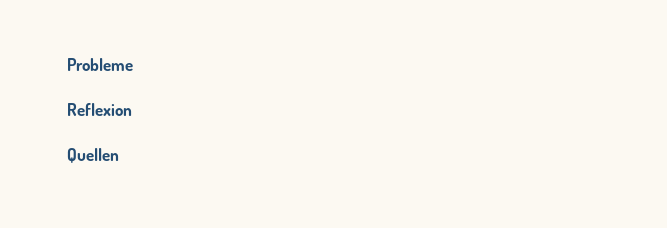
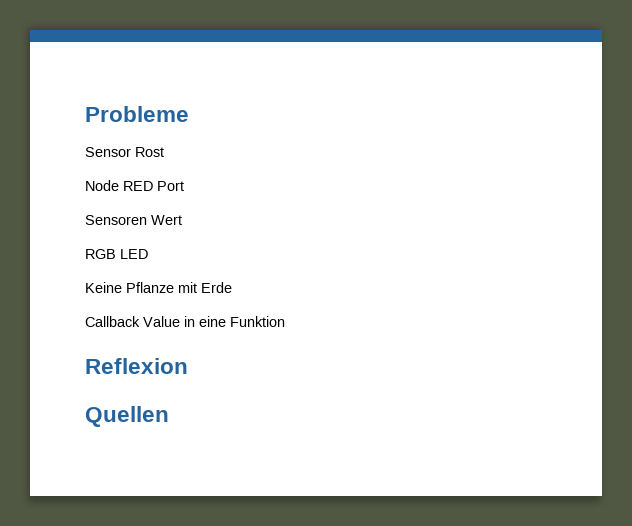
(133, 64) none -> [85,147,164,157] [85,180,184,191] [85,215,182,225] [85,249,148,259] [85,282,232,293] [85,316,285,327] // Sensor Rost // Node RED Port // Sensoren Wert // RGB LED // Keine Pflanze mit Erde // Callback Value in eine Funktion

